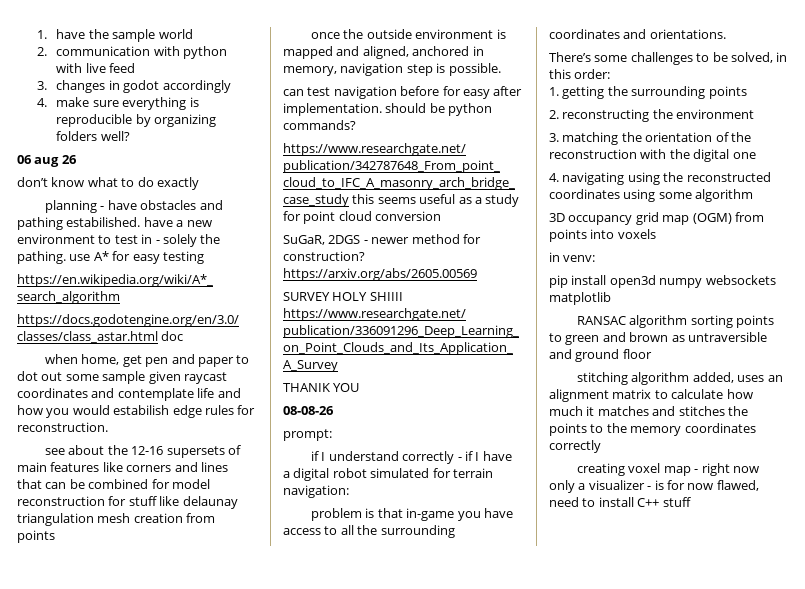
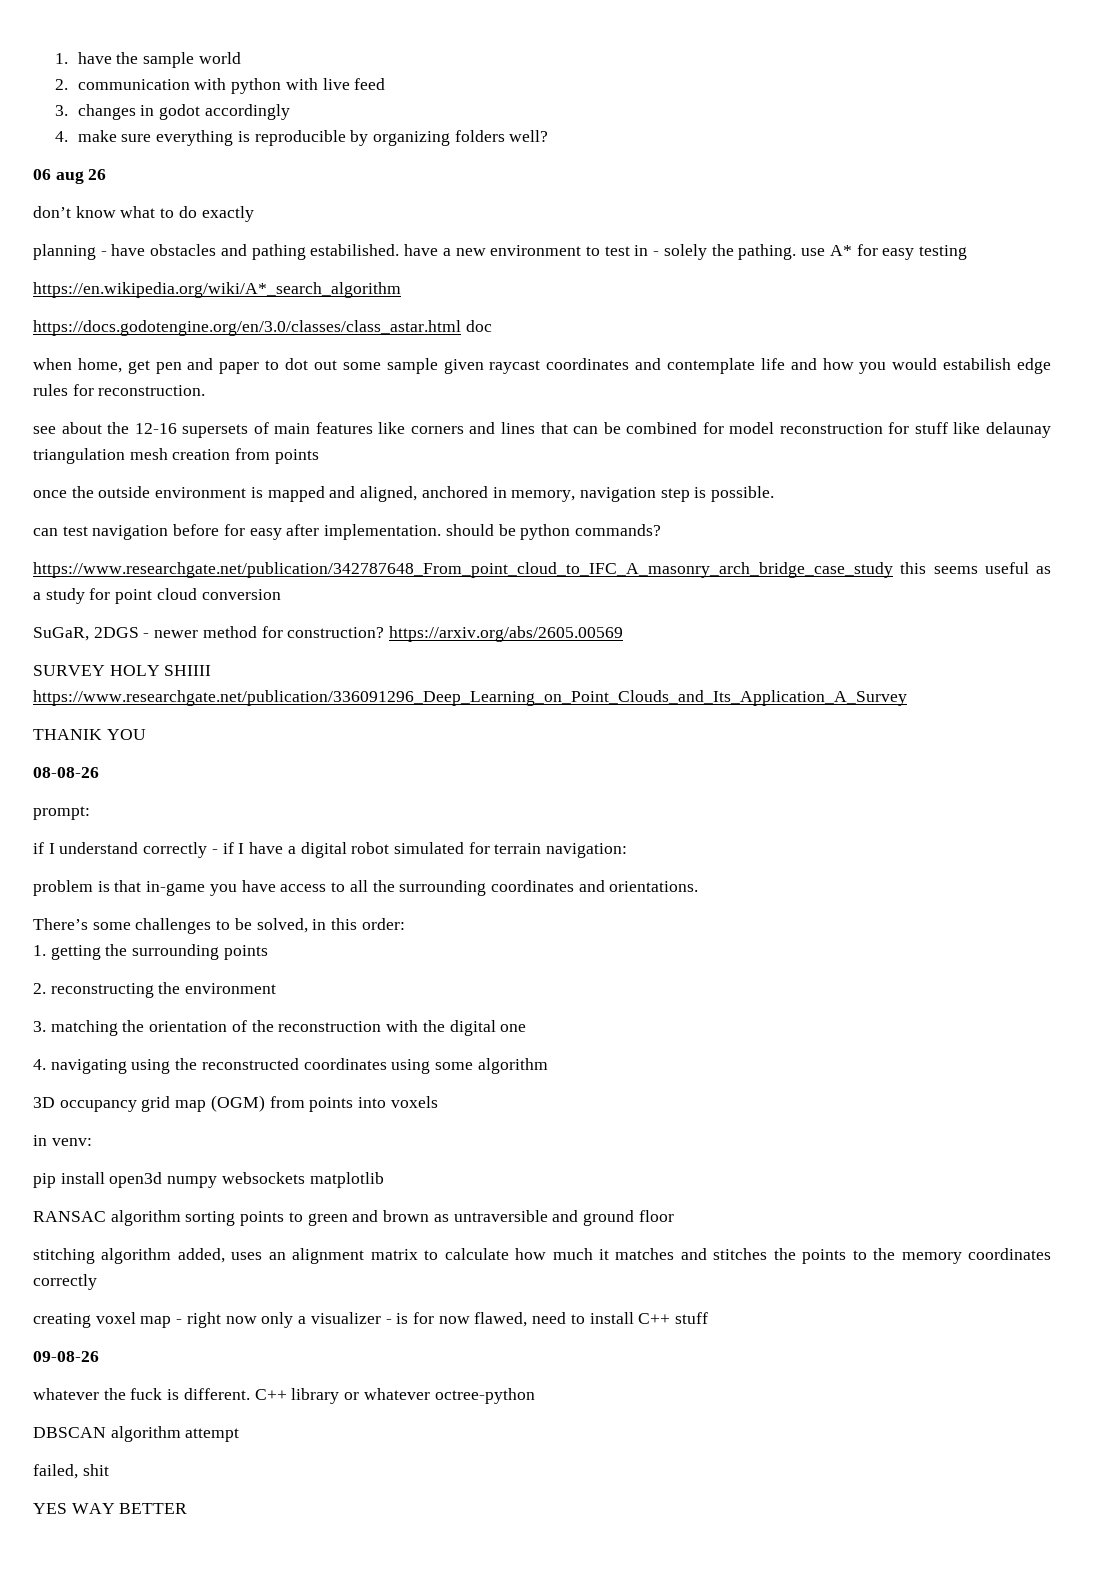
(691, 502) none -> [33,1351,99,1362] [33,1388,535,1404] [33,1426,240,1442] [33,1464,109,1479] [33,1503,188,1514] // 09-08-26 // whatever the fuck is different. C++ library or whatever octree-python // DBSCAN algorithm attempt // failed, shit // YES WAY BETTER

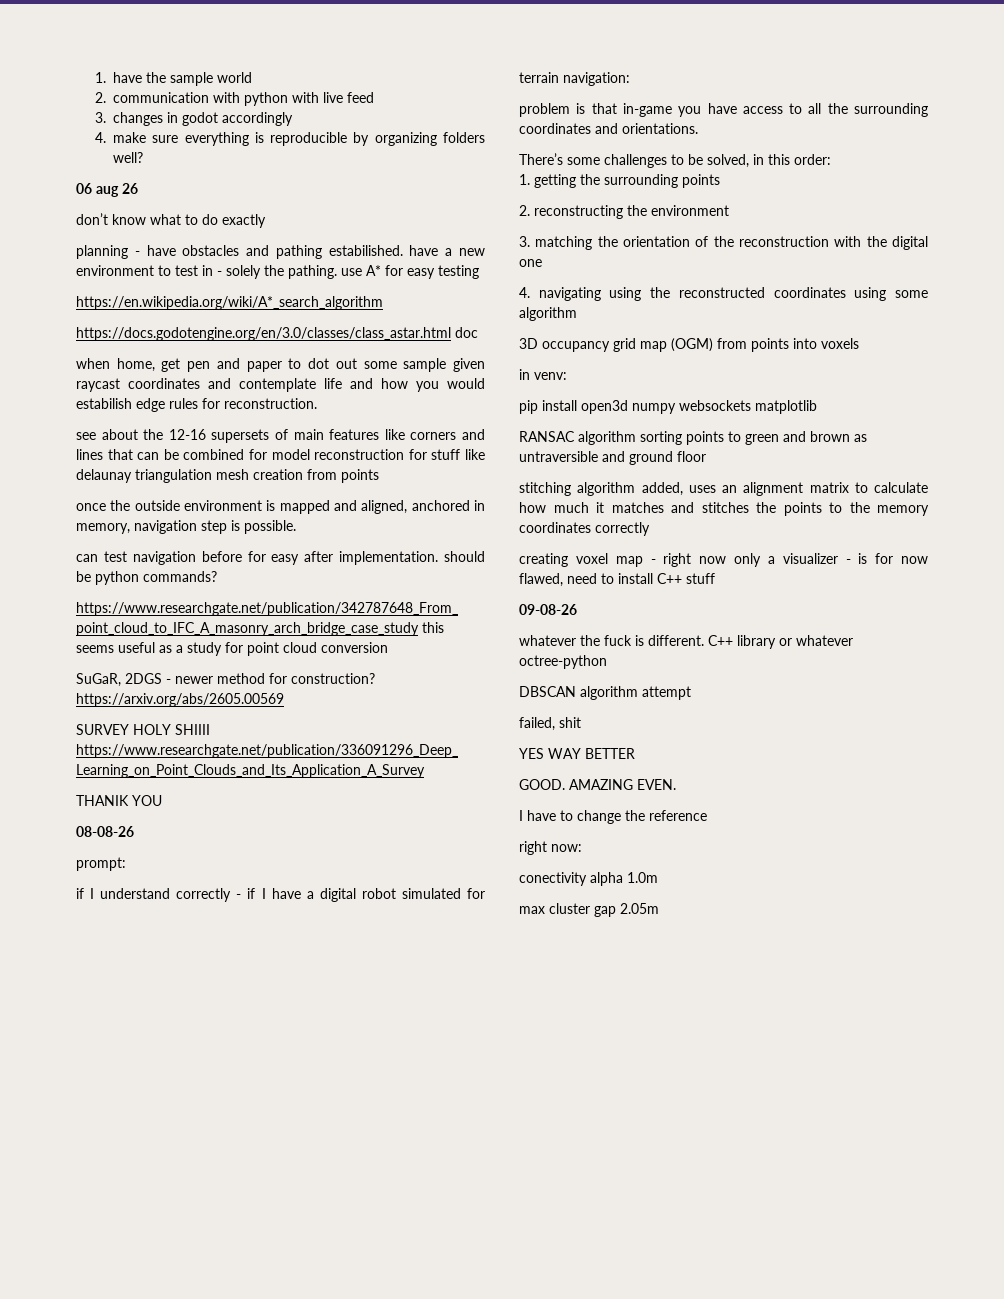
(188, 1508) none -> [519,779,676,790] [519,810,707,824] [519,841,582,855] [519,872,658,886] [519,903,659,917] // GOOD. AMAZING EVEN. // I have to change the reference // right now: // conectivity alpha 1.0m // max cluster gap 2.05m

